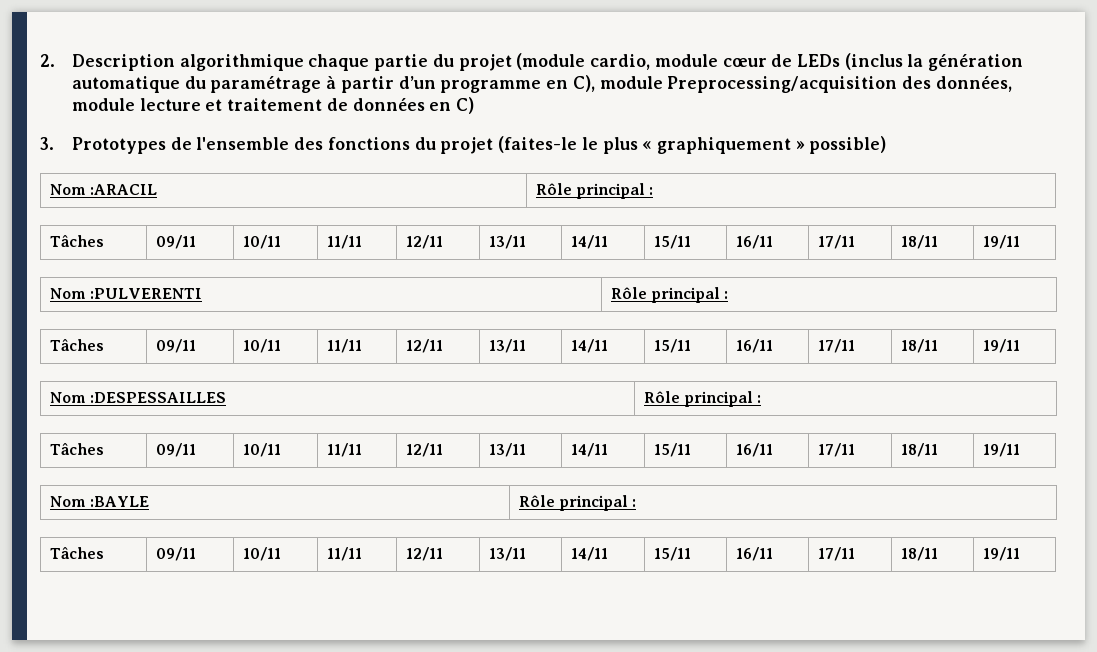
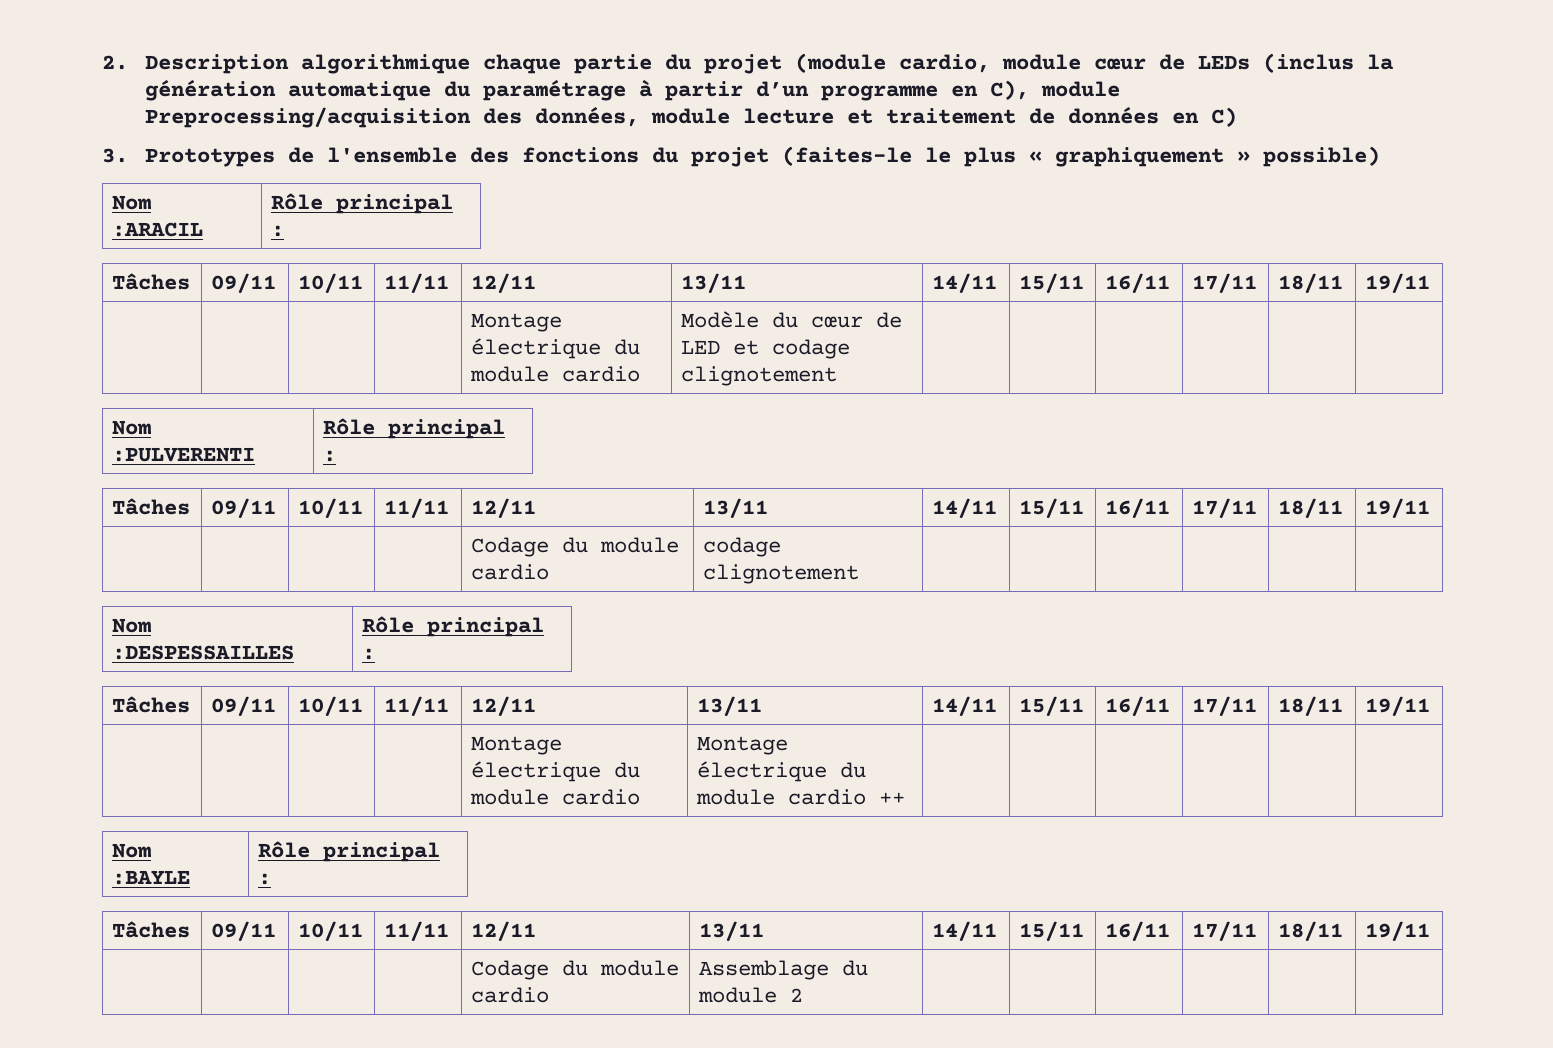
(1020, 242) none -> [471,313,563,332] [471,338,641,359] [470,366,641,382] [681,311,903,328] [681,339,851,359] [681,366,838,386] // | | | | Montage électrique du module cardio | Modèle du cœur de LED et codage clignotement | | | | | |
(1020, 346) none -> [471,537,680,557] [471,564,550,580] [703,537,782,557] [703,564,860,584] // | | | | Codage du module cardio | codage clignotement | | | | | |
(1020, 450) none -> [471,736,563,755] [471,761,641,782] [470,789,641,805] [697,736,789,755] [697,761,867,782] [696,789,906,805] // | | | | Montage électrique du module cardio | Montage électrique du module cardio ++ | | | | | |
(1020, 554) none -> [471,960,680,980] [471,987,550,1003] [699,960,869,980] [698,987,804,1003] // | | | | Codage du module cardio | Assemblage du module 2 | | | | | |

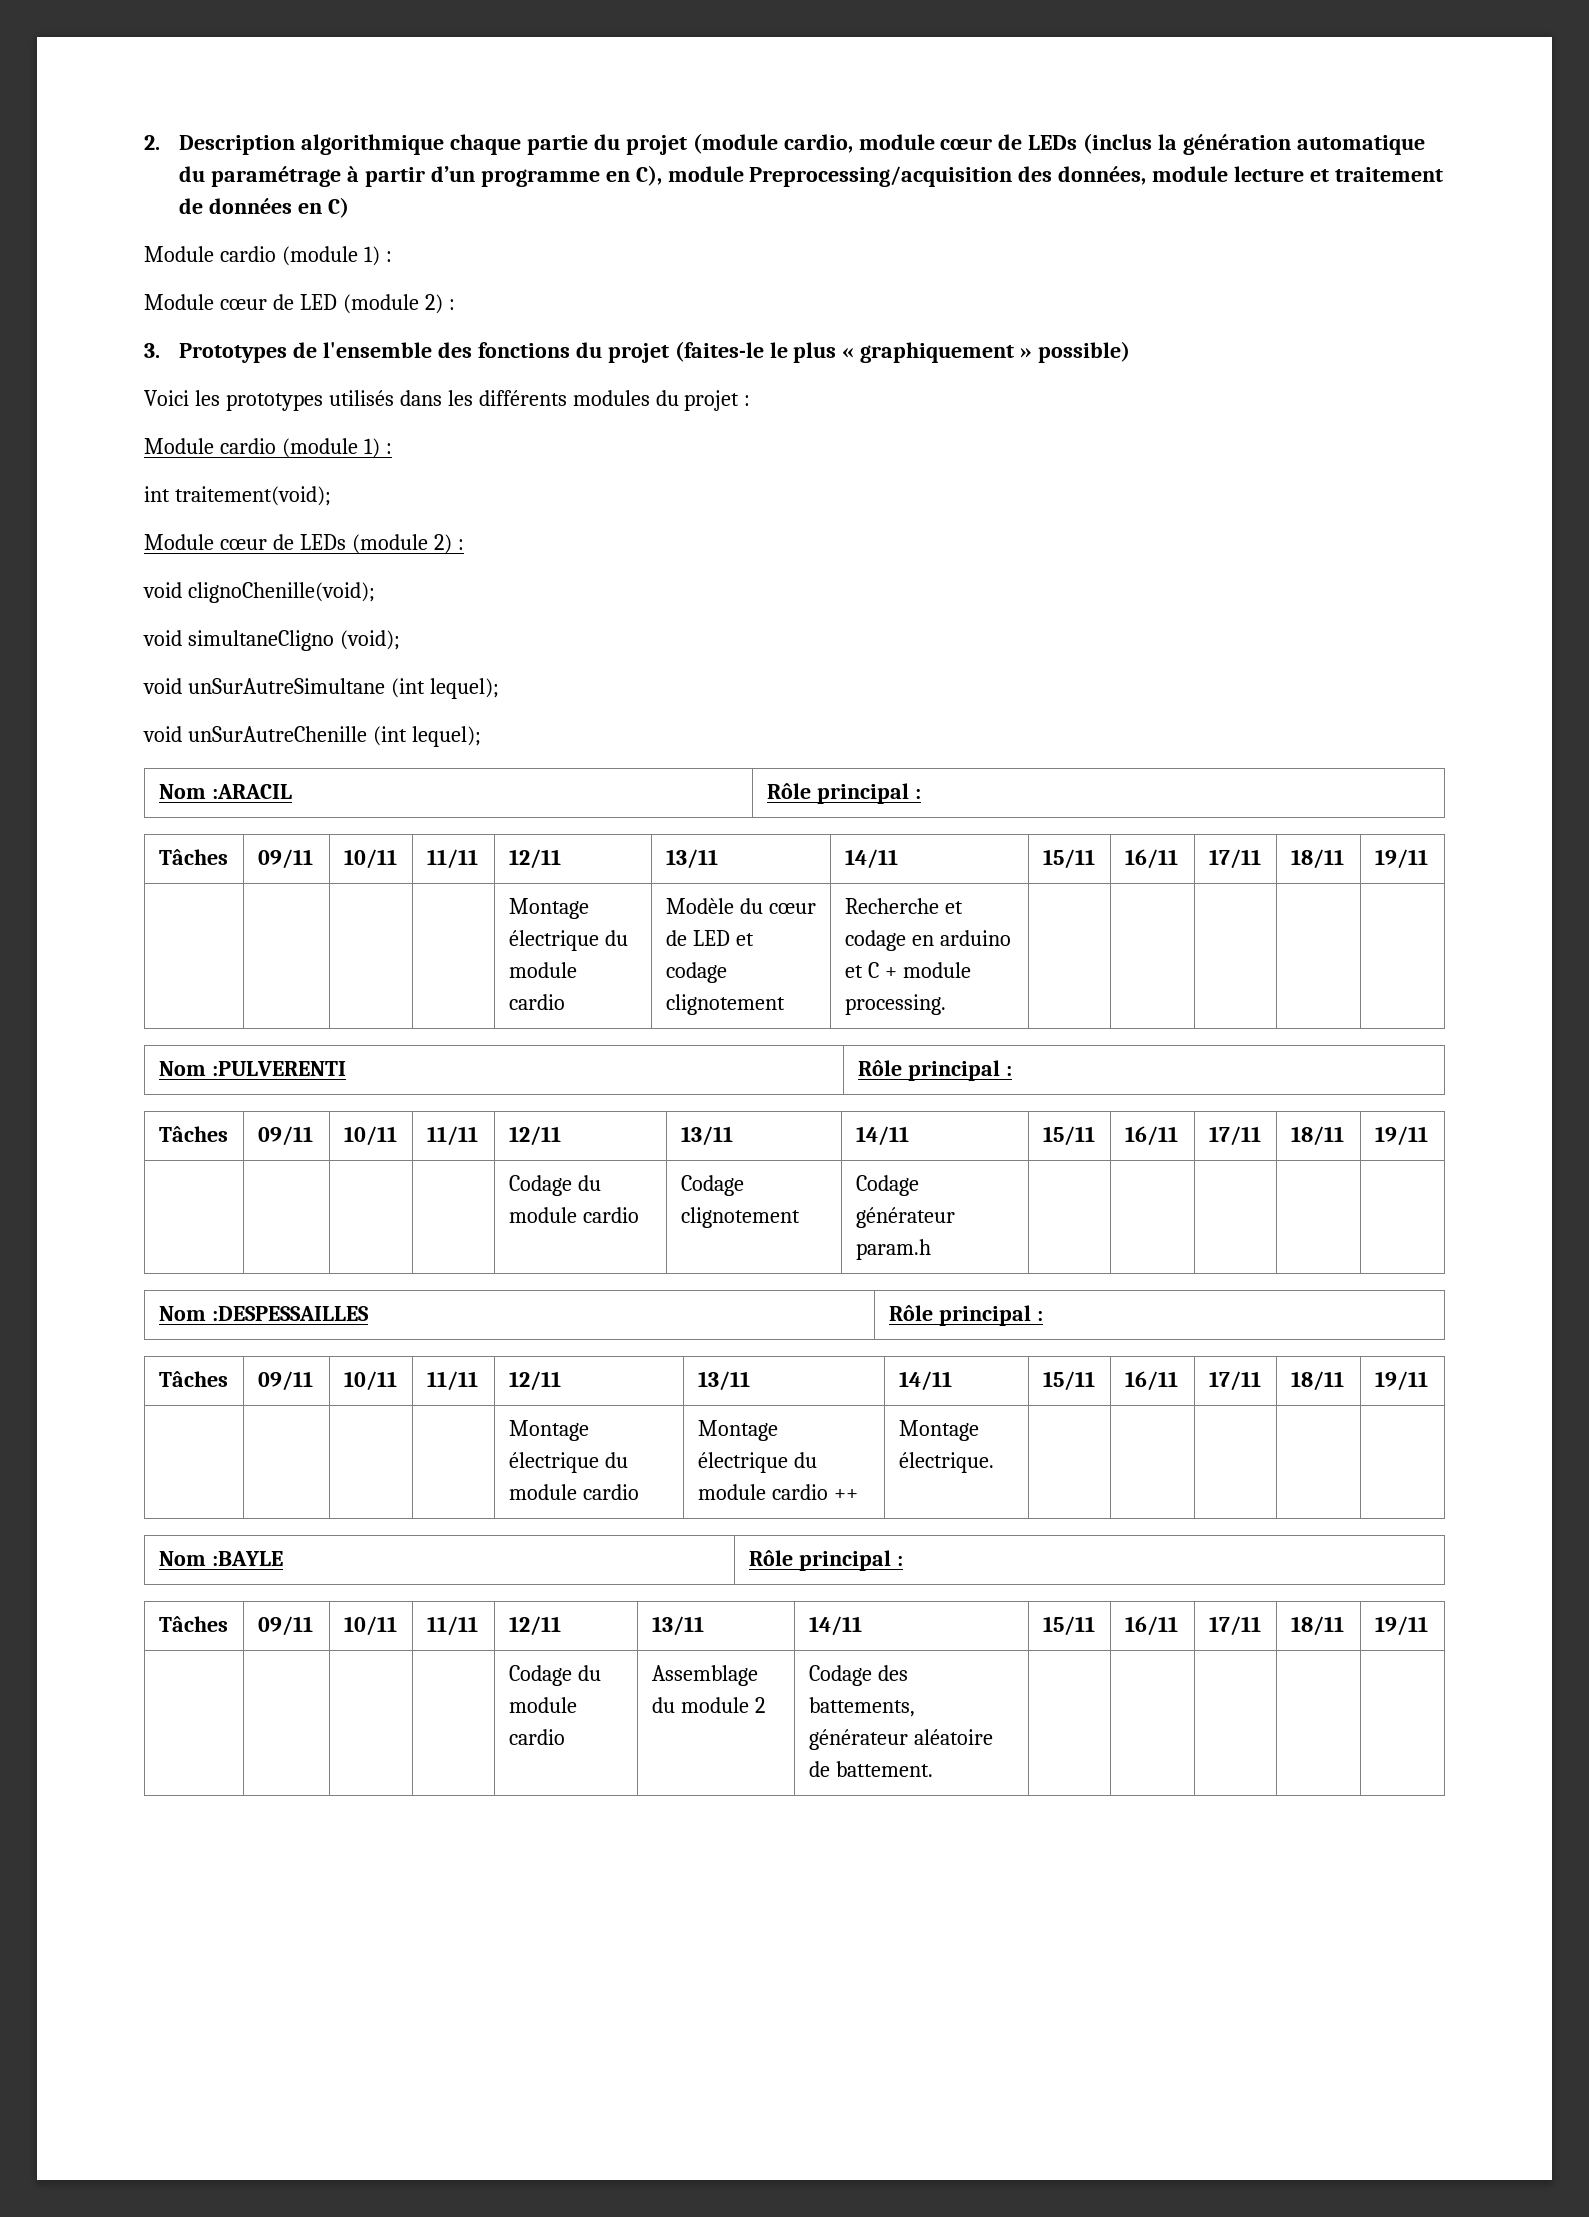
(1238, 117) none -> [144,246,392,266] [144,294,455,314] // Module cardio (module 1) : // Module cœur de LED (module 2) :
(1381, 156) none -> [144,390,751,411] [144,438,392,458] [144,486,331,506] [144,534,464,554] [143,582,375,603] [143,630,400,651] [143,678,499,699] [143,726,481,747] // Voici les prototypes utilisés dans les différents modules du projet : // Module cardio (module 1) : // int traitement(void); // Module cœur de LEDs (module 2) : // void clignoChenille(void); // void simultaneCligno (void); // void unSurAutreSimultane (int lequel); // void unSurAutreChenille (int lequel);
(838, 376) none -> [844,898,963,914] [844,930,1011,951] [844,962,971,978] [844,994,946,1015] Recherche et codage en arduino et C + module processing.
[703,537,782,557] [703,564,860,584] codage clignotement | -> [680,1175,744,1196] [680,1207,800,1228] [855,1175,919,1196] [855,1207,955,1228] [855,1239,931,1260] Codage clignotement | Codage générateur param.h
(906, 798) none -> [898,1420,979,1441] [898,1452,994,1473] Montage électrique.
(804, 995) none -> [808,1665,908,1686] [808,1697,915,1717] [808,1729,993,1750] [808,1761,933,1777] Codage des battements, générateur aléatoire de battement.

